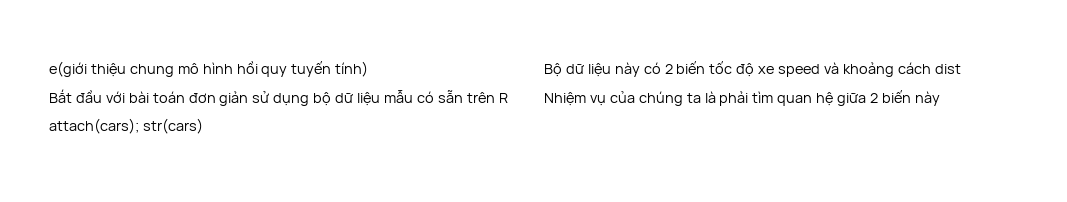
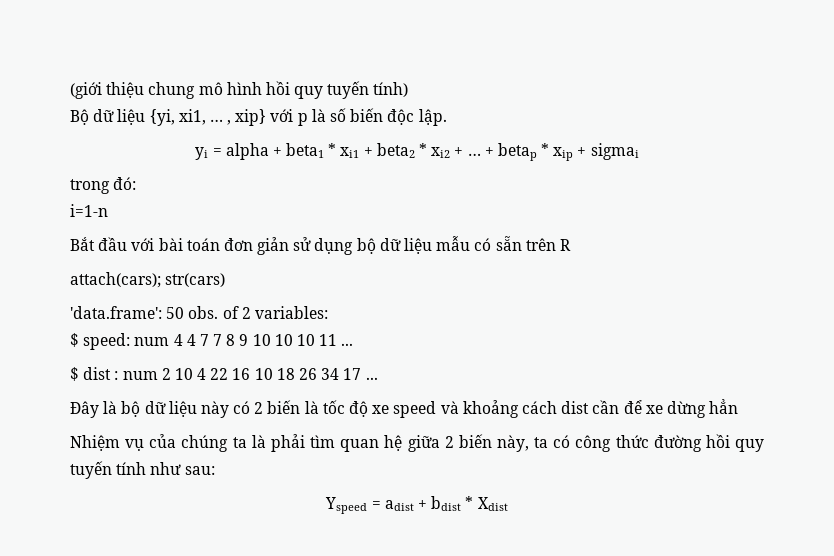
[49,61,87,77] e(giới -> [70,82,102,99] (giới
(369, 69) none -> [70,108,447,126] [195,143,639,161] [70,177,137,194] [70,204,108,217] // Bộ dữ liệu {yi, xi1, … , xip} với p là số biến độc lập. // yi = alpha + beta1 * xi1 + beta2 * xi2 + … + betap * xip + sigmai // trong đó: // i=1-n
[544,63,562,77] Bộ -> [70,306,328,319] [70,333,354,350] [70,367,378,381] [70,401,141,418] 'data.frame': 50 obs. of 2 variables: // $ speed: num 4 4 7 7 8 9 10 10 10 11 ... // $ dist : num 2 10 4 22 16 10 18 26 34 17 ... // Đây là bộ
(706, 67) none -> [304,401,319,414] là
(961, 69) none -> [592,399,739,418] cần để xe dừng hẳn
[914,91,940,106] này -> [496,434,764,452] [70,461,215,479] [325,496,508,514] này, ta có công thức đường hồi quy tuyến tính như sau: // Yspeed = adist + bdist * Xdist

